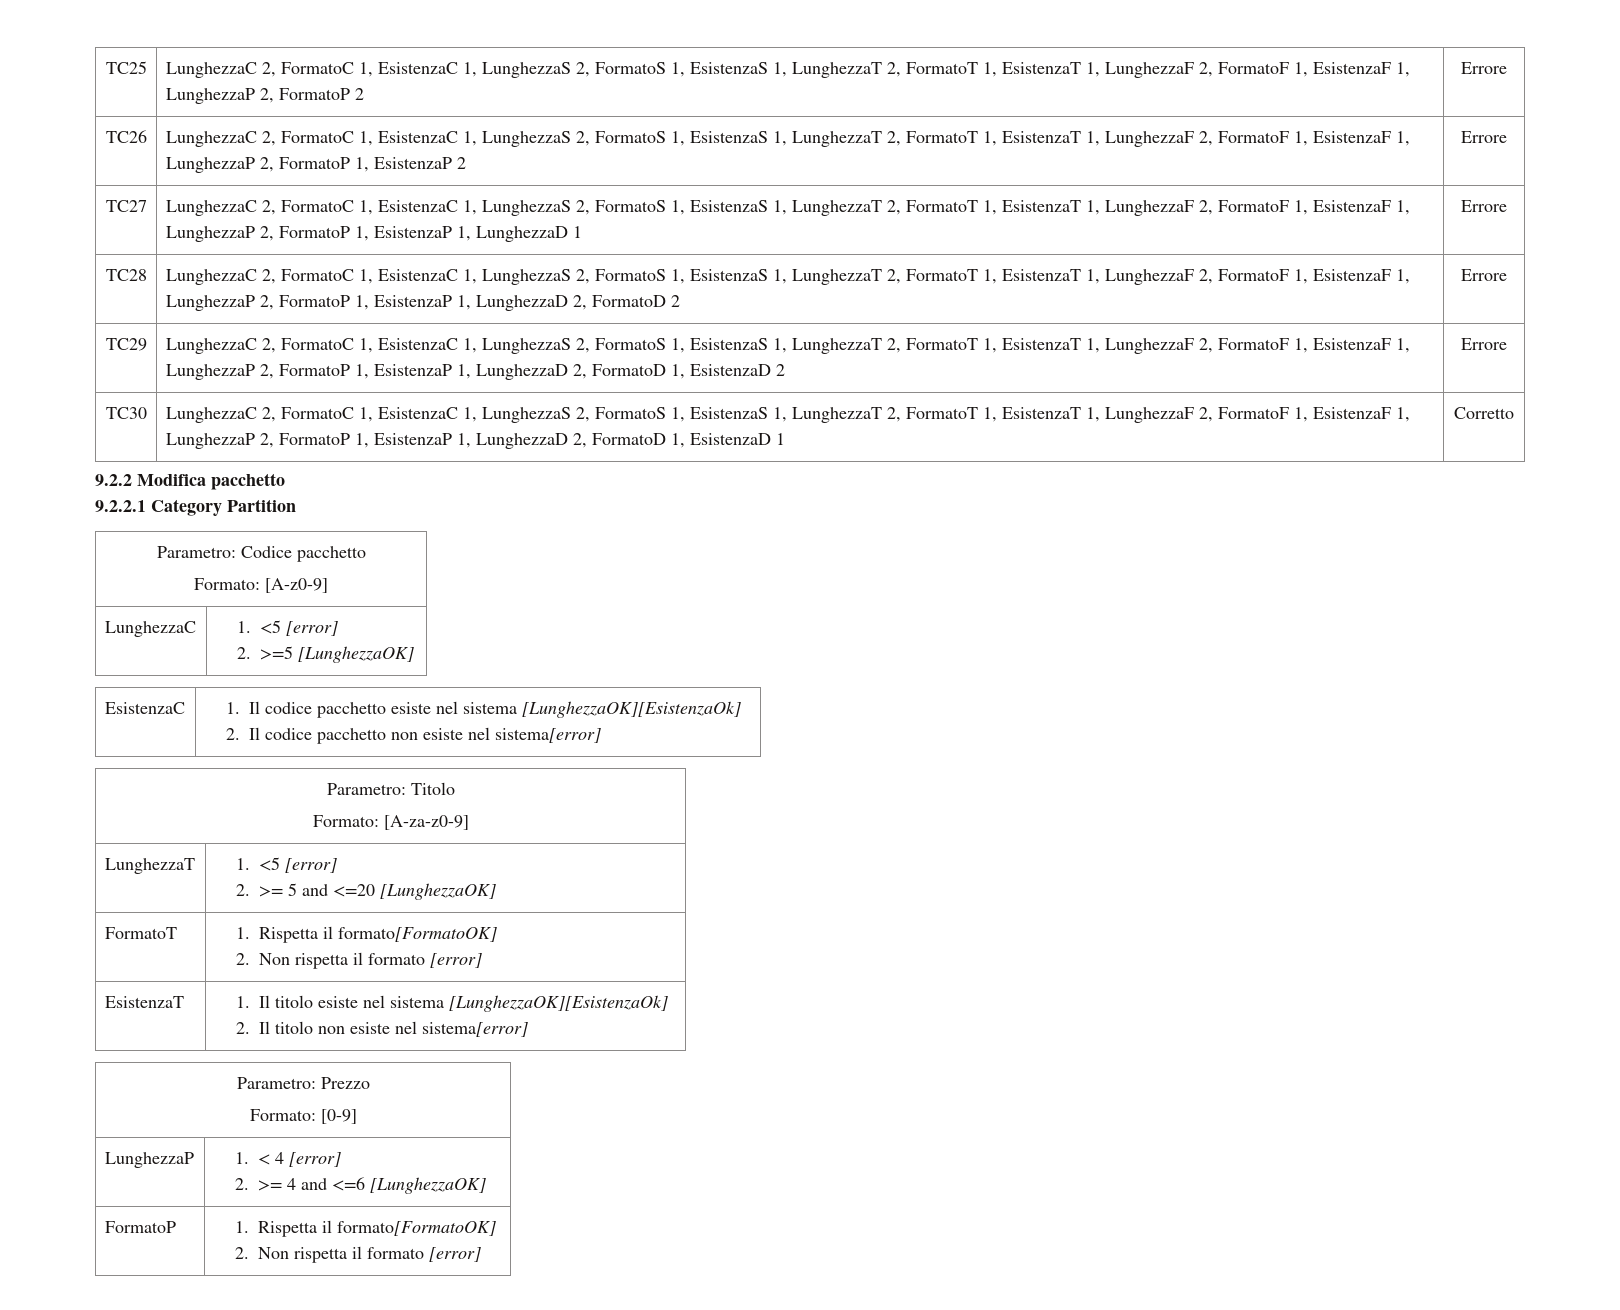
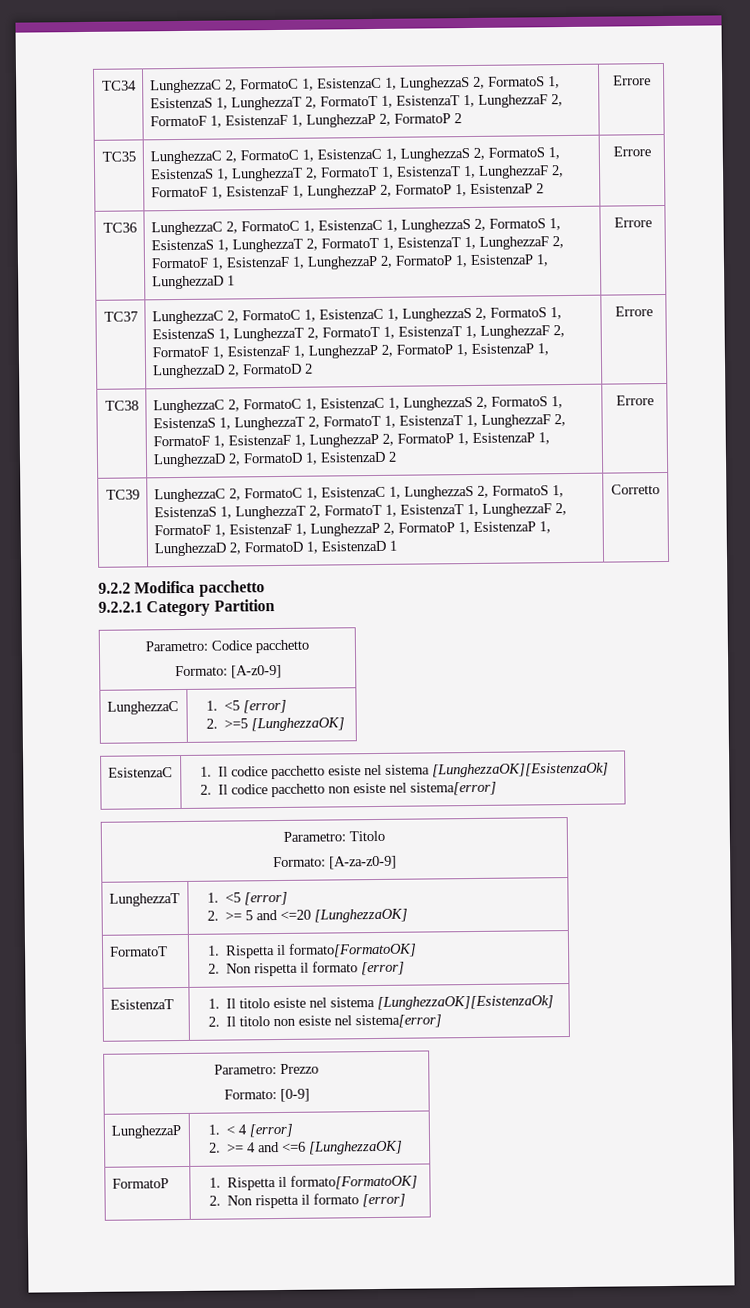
[105,61,147,74] TC25 -> [101,80,137,91] TC34
[105,130,147,143] TC26 -> [101,151,136,162] TC35
[105,200,147,212] TC27 -> [102,222,137,233] TC36
[105,269,147,281] TC28 -> [103,311,138,322] TC37
[105,338,147,351] TC29 -> [104,400,139,411] TC38
[105,407,147,419] TC30 -> [105,489,140,500] TC39

